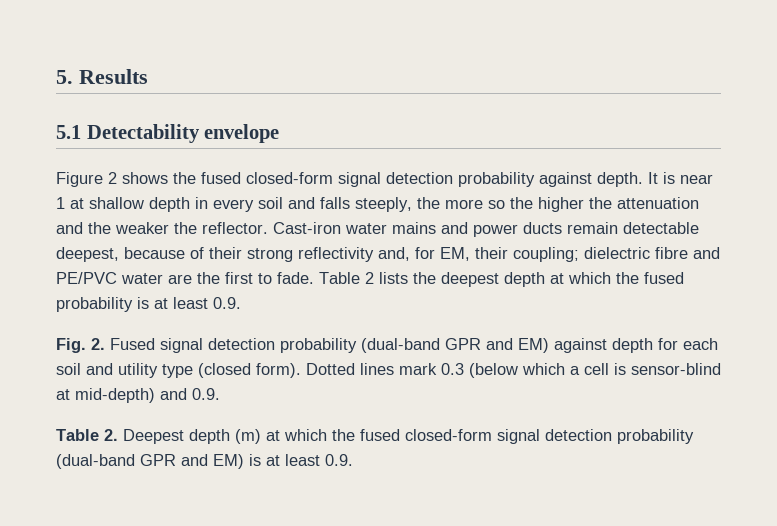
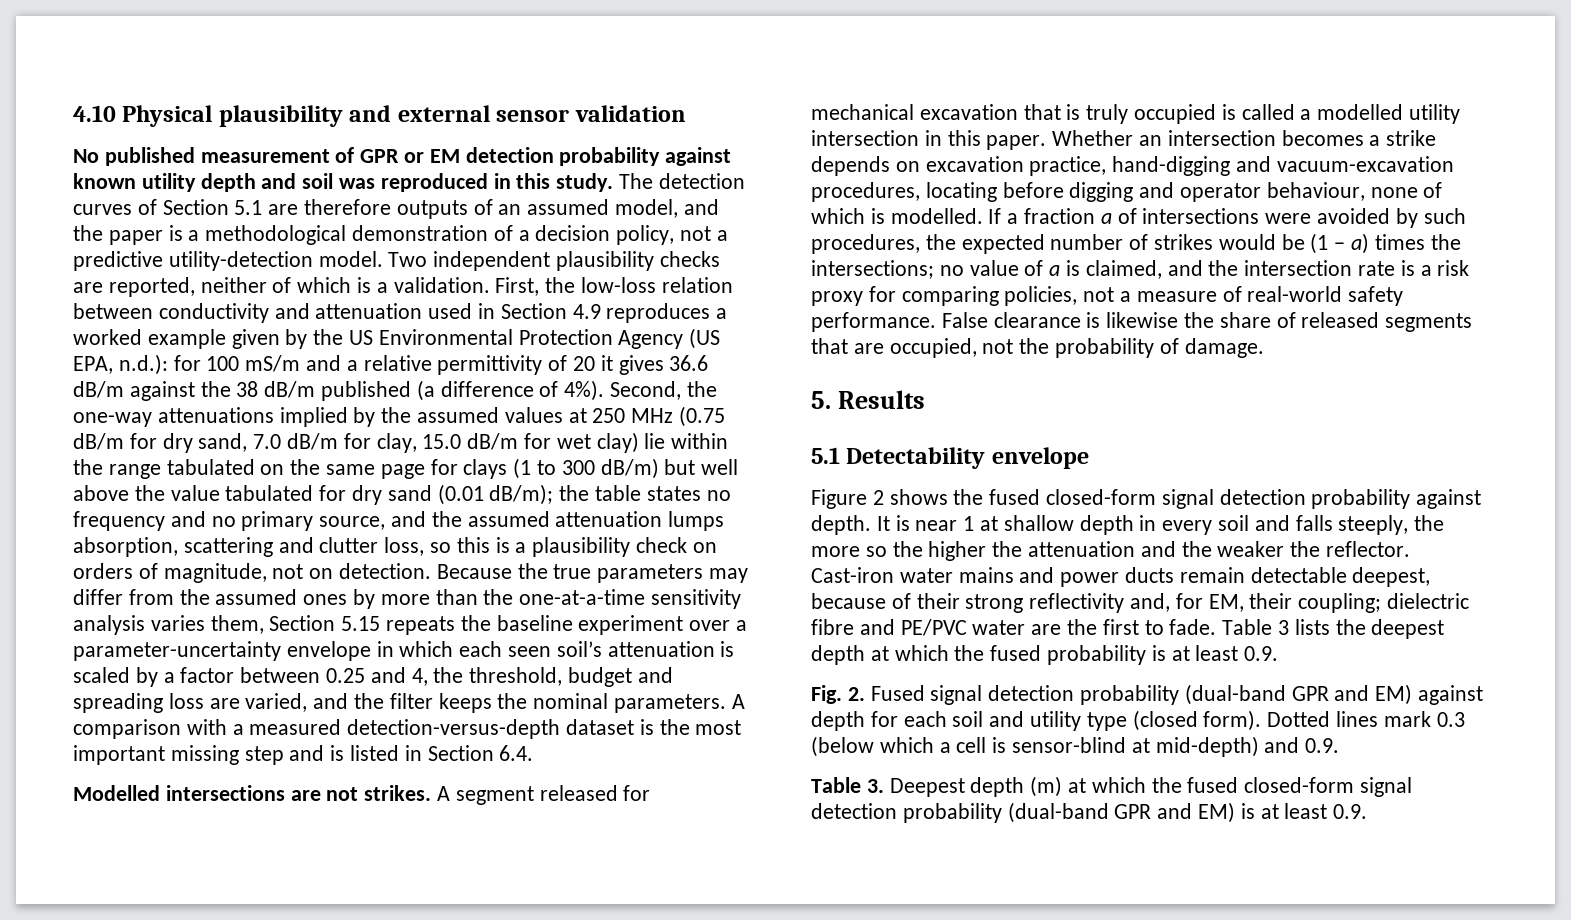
(56, 77) none -> [73,105,686,127] [73,147,732,166] [73,173,745,192] [73,199,719,219] [73,225,728,245] [73,251,720,271] [73,277,733,297] [73,303,728,323] [73,328,721,349] [73,354,709,375] [73,380,717,401] [73,406,726,427] [73,432,729,453] [73,458,739,479] [73,484,731,505] [73,511,725,531] [73,537,717,557] [73,563,749,583] [73,589,742,609] [73,615,748,635] [73,641,735,661] [73,667,673,687] [73,693,745,713] [73,719,742,739] [73,745,534,765] [73,785,651,805] [811,104,1461,124] [811,130,1437,150] [811,156,1454,176] [811,182,1443,202] [811,208,1466,228] [811,233,1461,254] [811,260,1470,279] [811,286,1404,306] [811,312,1473,332] [811,338,1264,358] 4.10 Physical plausibility and external sensor validation // No published measurement of GPR or EM detection probability against known utility depth and soil was reproduced in this study. The detection curves of Section 5.1 are therefore outputs of an assumed model, and the paper is a methodological demonstration of a decision policy, not a predictive utility-detection model. Two independent plausibility checks are reported, neither of which is a validation. First, the low-loss relation between conductivity and attenuation used in Section 4.9 reproduces a worked example given by the US Environmental Protection Agency (US EPA, n.d.): for 100 mS/m and a relative permittivity of 20 it gives 36.6 dB/m against the 38 dB/m published (a difference of 4%). Second, the one-way attenuations implied by the assumed values at 250 MHz (0.75 dB/m for dry sand, 7.0 dB/m for clay, 15.0 dB/m for wet clay) lie within the range tabulated on the same page for clays (1 to 300 dB/m) but well above the value tabulated for dry sand (0.01 dB/m); the table states no frequency and no primary source, and the assumed attenuation lumps absorption, scattering and clutter loss, so this is a plausibility check on orders of magnitude, not on detection. Because the true parameters may differ from the assumed ones by more than the one-at-a-time sensitivity analysis varies them, Section 5.15 repeats the baseline experiment over a parameter-uncertainty envelope in which each seen soil’s attenuation is scaled by a factor between 0.25 and 4, the threshold, budget and spreading loss are varied, and the filter keeps the nominal parameters. A comparison with a measured detection-versus-depth dataset is the most important missing step and is listed in Section 6.4. // Modelled intersections are not strikes. A segment released for mechanical excavation that is truly occupied is called a modelled utility intersection in this paper. Whether an intersection becomes a strike depends on excavation practice, hand-digging and vacuum-excavation procedures, locating before digging and operator behaviour, none of which is modelled. If a fraction a of intersections were avoided by such procedures, the expected number of strikes would be (1 − a) times the intersections; no value of a is claimed, and the intersection rate is a risk proxy for comparing policies, not a measure of real-world safety performance. False clearance is likewise the share of released segments that are occupied, not the probability of damage. //
[365,272,374,284] 2 -> [1278,620,1290,635] 3
[104,429,118,441] 2. -> [866,779,884,793] 3.

